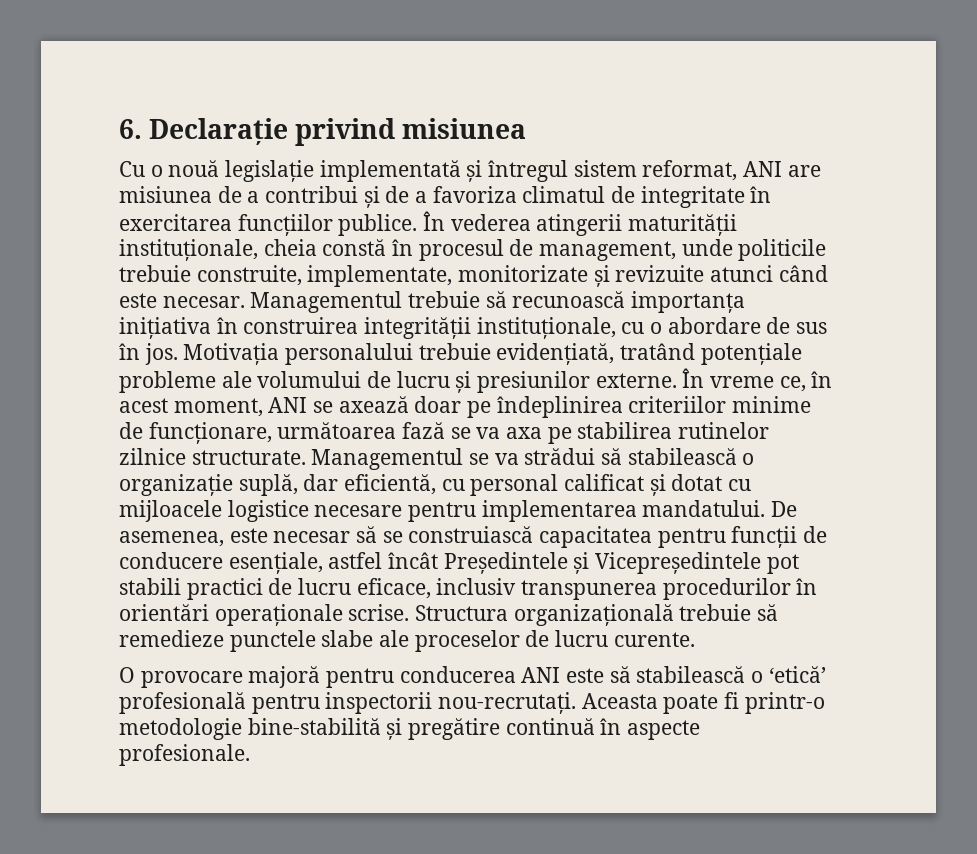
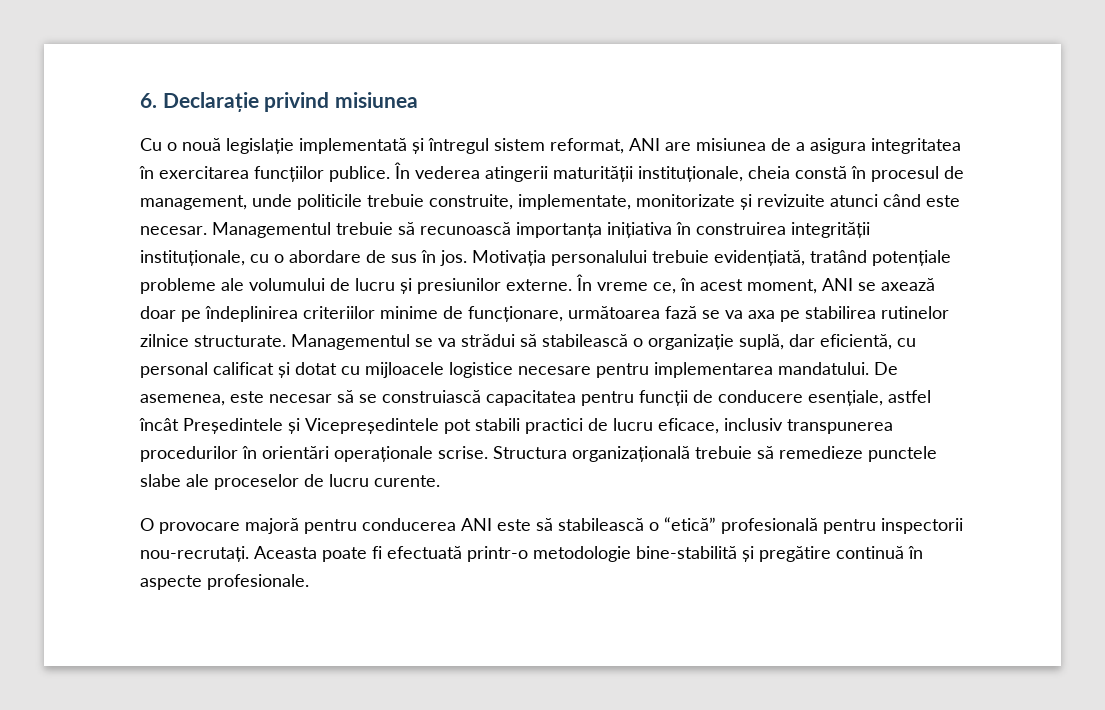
[265,186,745,208] contribui și de a favoriza climatul de integritate -> [810,138,961,154] asigura integritatea
[768,666,826,683] ‘etică’ -> [664,517,716,531] “etică”
(740, 700) none -> [387,546,462,559] efectuată

